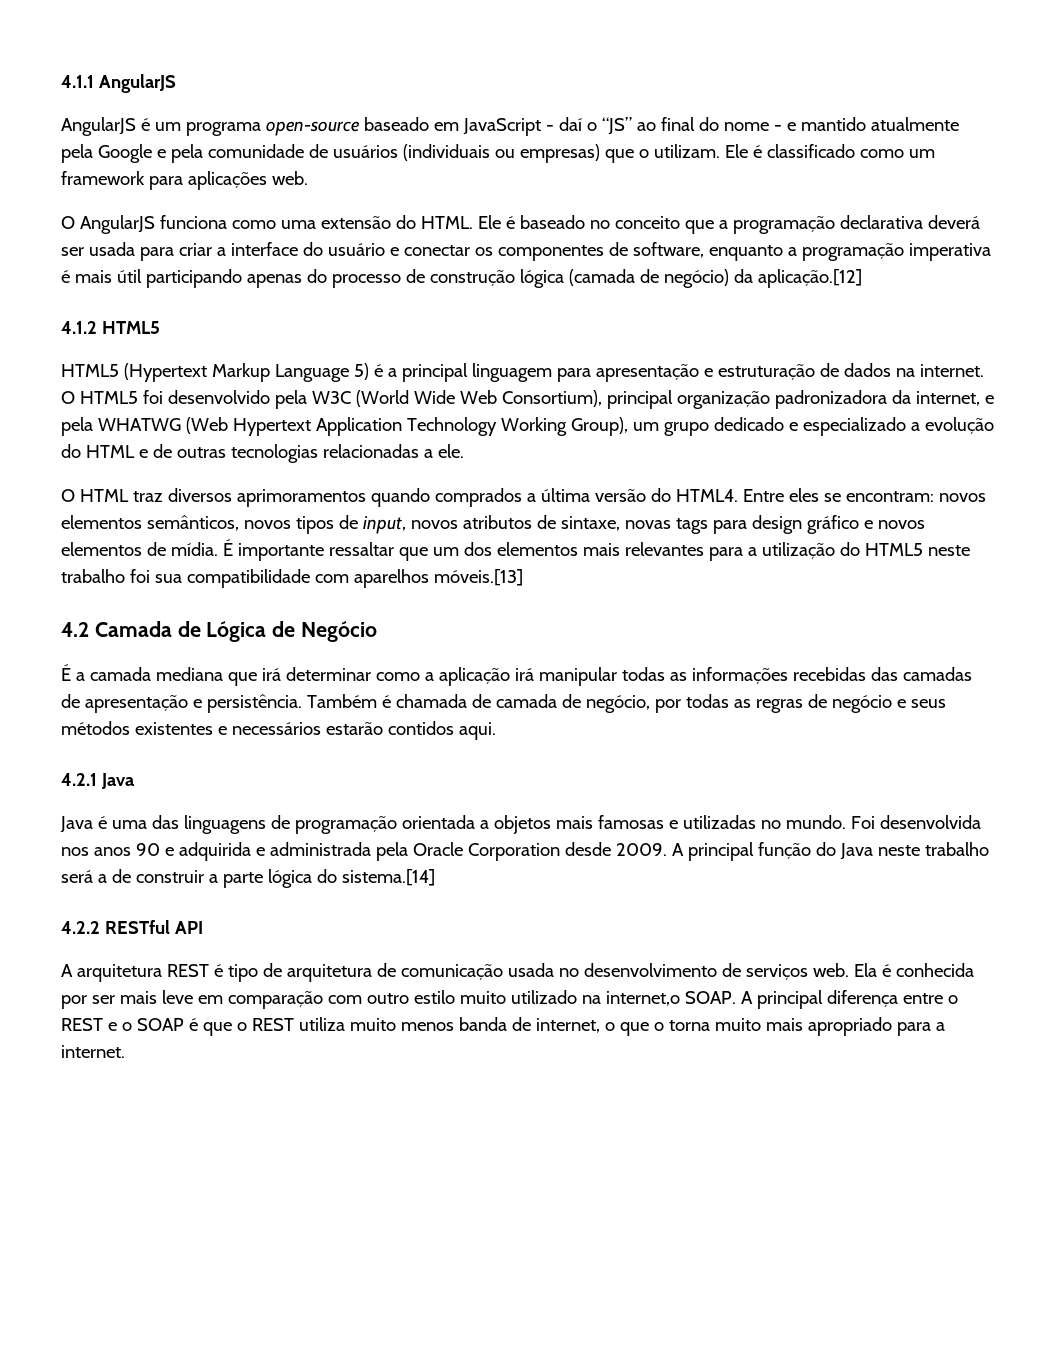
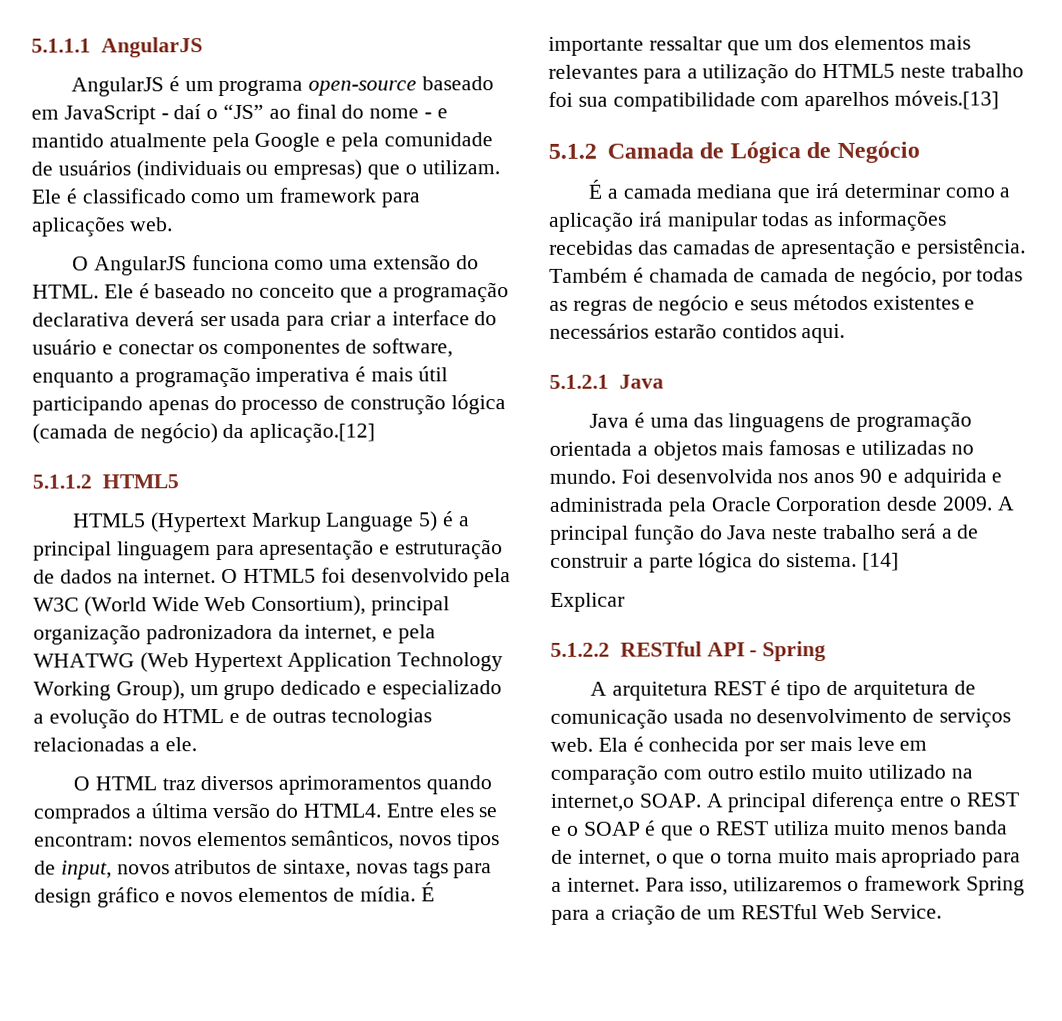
[61,75,94,88] 4.1.1 -> [31,38,91,53] 5.1.1.1
[61,321,97,334] 4.1.2 -> [32,474,92,489] 5.1.1.2
[61,622,89,637] 4.2 -> [548,143,597,159] 5.1.2
[61,773,97,786] 4.2.1 -> [549,374,609,389] 5.1.2.1
[341,869,435,886] [61,921,100,934] sistema.[14] // 4.2.2 -> [786,552,899,571] [550,592,625,612] [550,642,610,657] sistema. [14] // Explicar // 5.1.2.2
(203, 927) none -> [749,641,827,662] - Spring
(125, 1051) none -> [644,875,1025,896] [551,904,942,925] Para isso, utilizaremos o framework Spring para a criação de um RESTful Web Service.

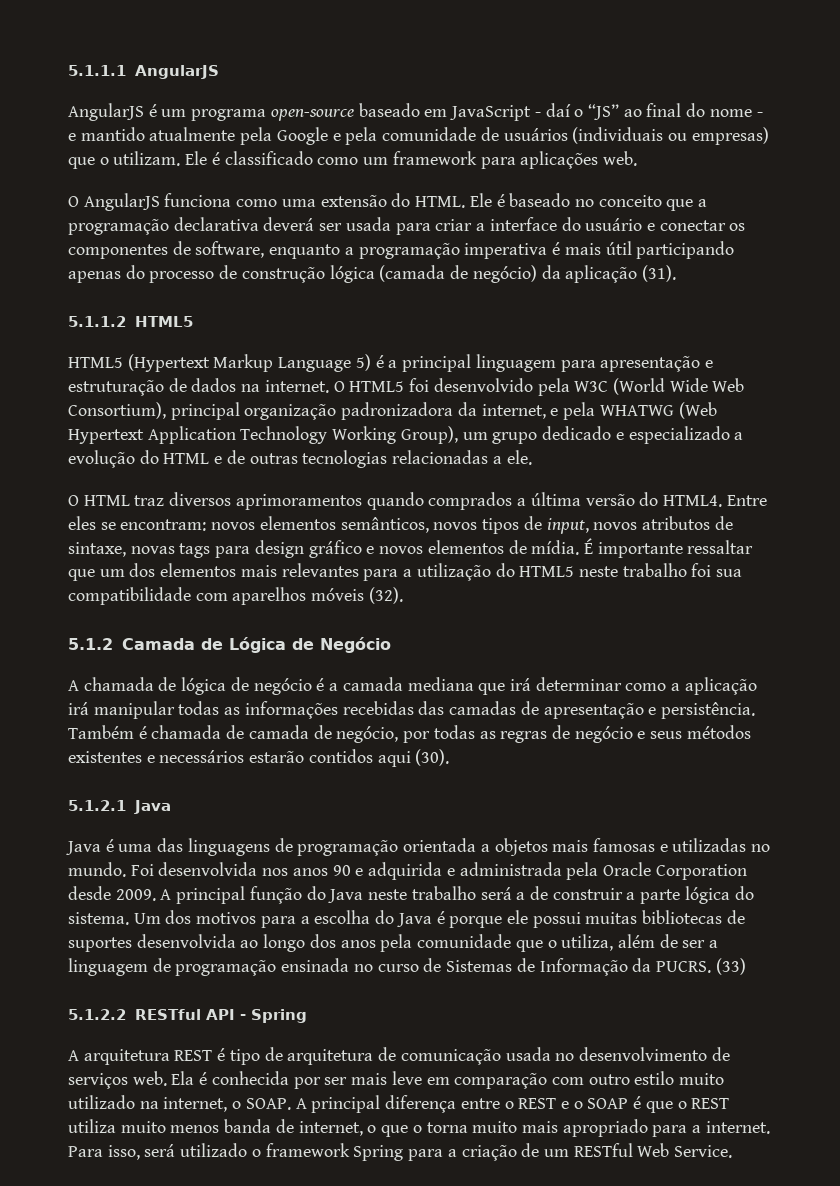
[249,422,376,443] aplicação.[12] -> [565,265,676,283] aplicação (31).
[894,90,1000,110] móveis.[13] -> [311,587,403,604] móveis (32).
[587,179,602,199] É -> [68,677,325,695] A chamada de lógica de negócio é
[801,323,846,344] aqui. -> [377,749,450,767] aqui (30).
[861,552,899,571] [550,592,625,612] [14] // Explicar -> [133,910,745,928] [68,934,719,952] [68,958,746,976] Um dos motivos para a escolha do Java é porque ele possui muitas bibliotecas de suportes desenvolvida ao longo dos anos pela comunidade que o utiliza, além de ser a linguagem de programação ensinada no curso de Sistemas de Informação da PUCRS. (33)
[550,793,634,812] internet,o -> [163,1097,242,1112] internet, o
[733,876,843,892] utilizaremos -> [144,1143,248,1157] será utilizado

